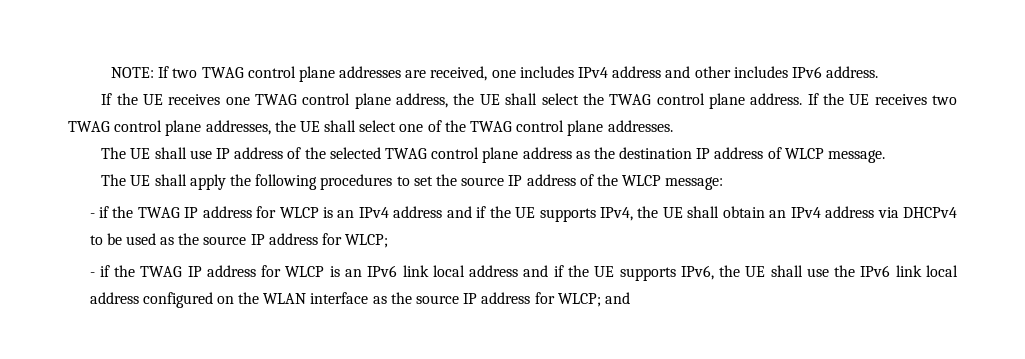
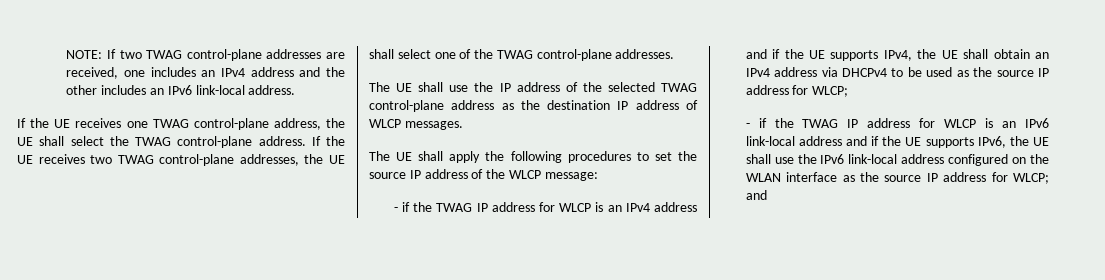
[247,66,335,82] control plane -> [186,49,262,61] control-plane
[578,66,691,78] IPv4 address and -> [201,67,345,77] an IPv4 address and the
[791,66,822,78] IPv6 -> [149,85,245,95] an IPv6 link-local
[302,93,391,109] control plane -> [193,118,269,130] control-plane
[656,93,745,109] control plane -> [177,136,253,148] control-plane
[114,120,202,136] control plane -> [159,154,235,166] control-plane
[516,120,604,136] control plane -> [536,49,612,61] control-plane
(212, 154) none -> [474,82,494,92] the
[431,147,519,163] control plane -> [369,100,444,112] control-plane
[827,150,885,163] message. -> [404,121,463,130] messages.
[402,265,465,277] link local -> [745,136,795,146] link-local
[895,265,959,277] link local -> [848,154,898,164] link-local

